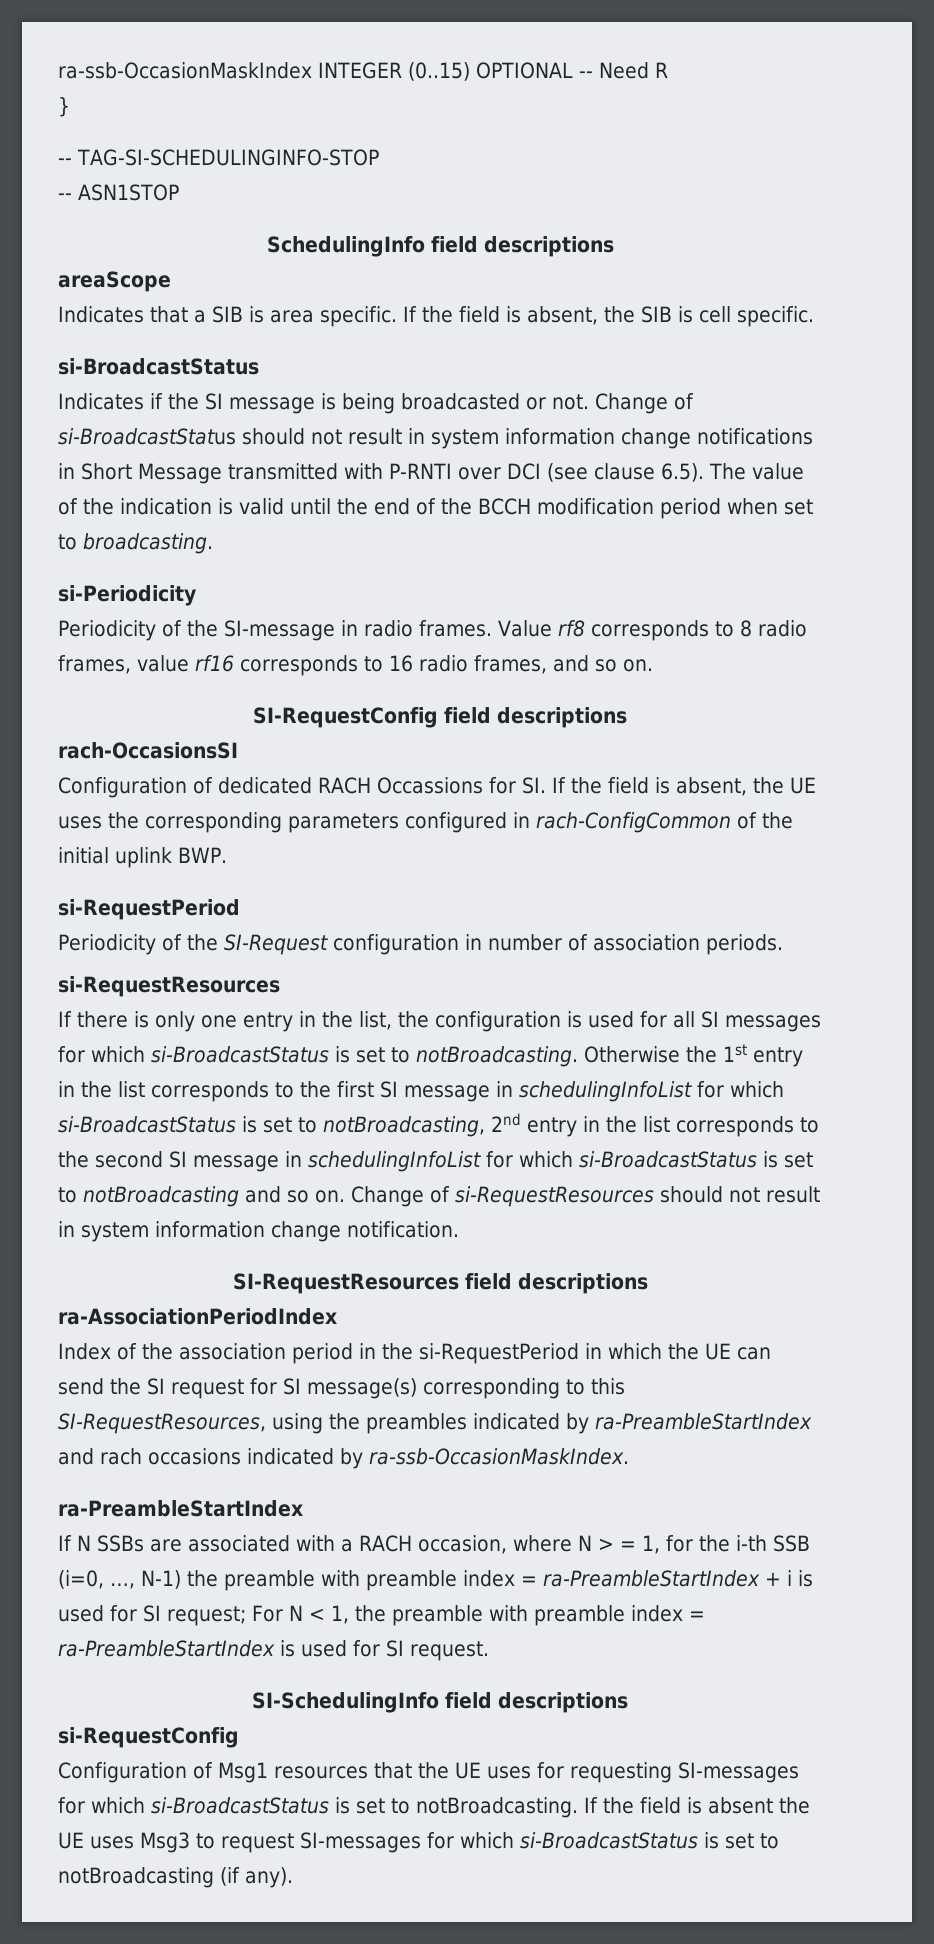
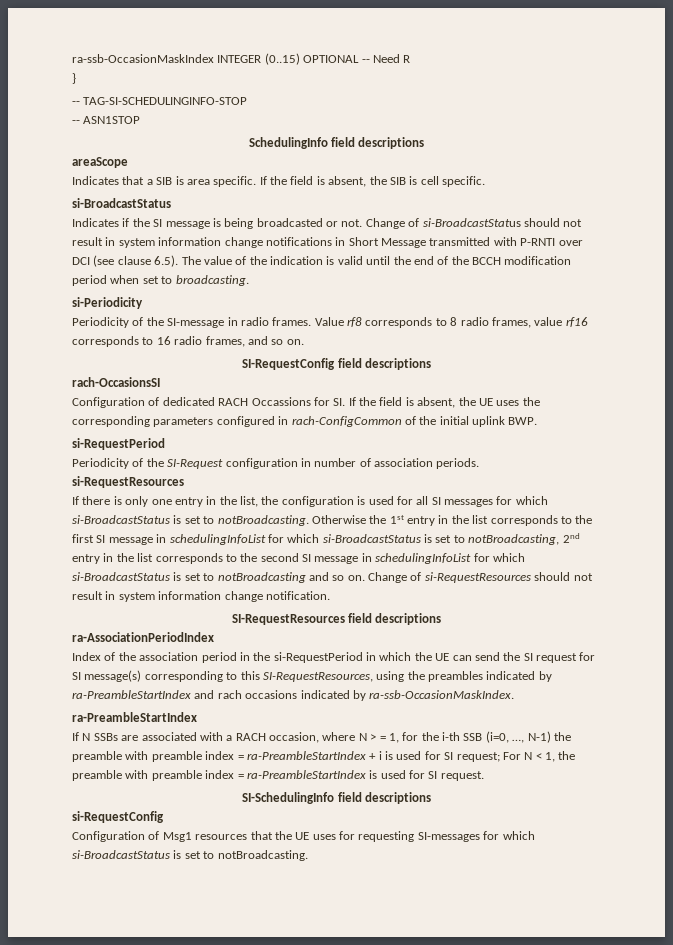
[584,1797,810,1814] [58,1832,779,1853] [58,1867,293,1888] If the field is absent the UE uses Msg3 to request SI-messages for which si-BroadcastStatus is set to notBroadcasting (if any). -> (308, 855) none

